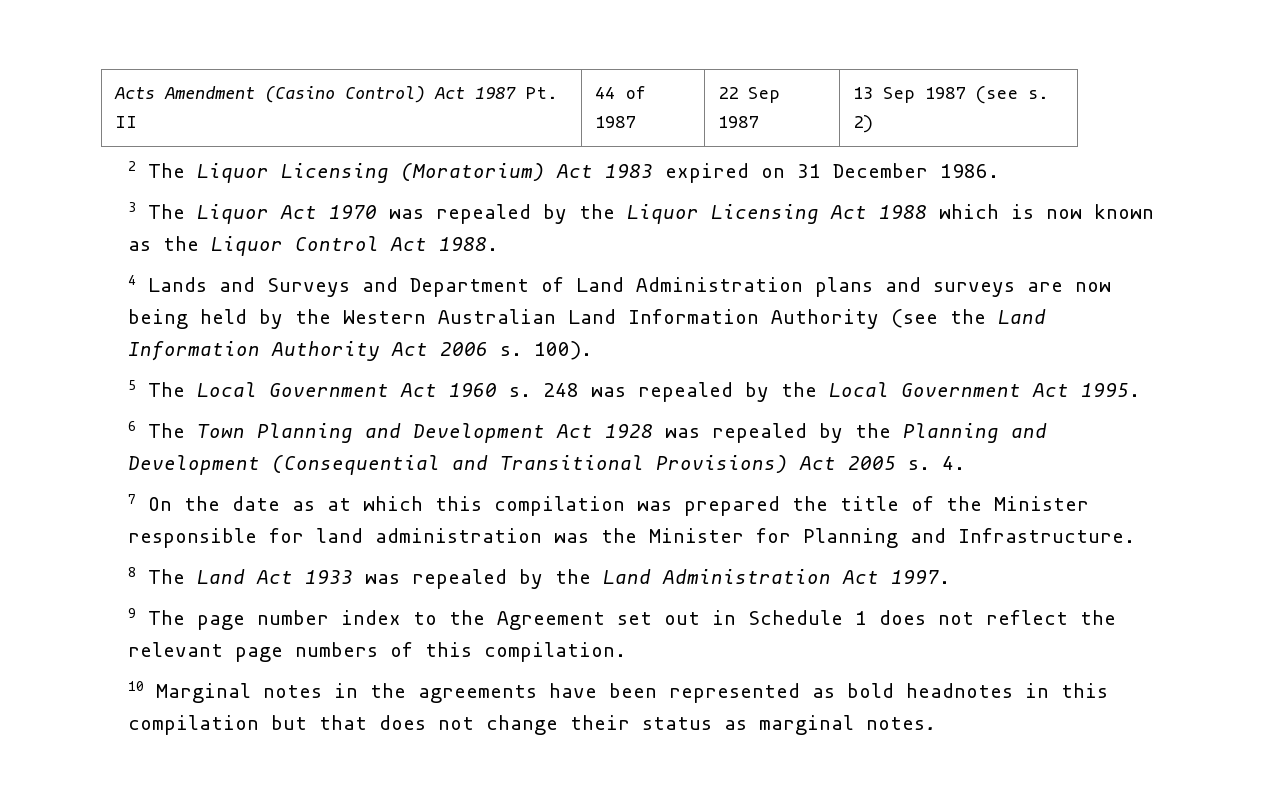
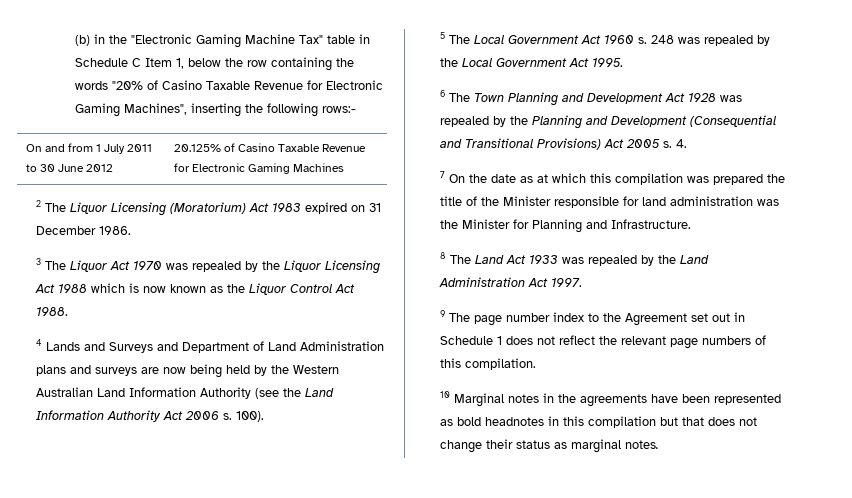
[114,86,559,103] [115,116,138,128] [595,86,647,99] [595,116,636,128] [718,87,781,103] [718,116,759,128] [853,86,1050,104] [853,115,874,133] Acts Amendment (Casino Control) Act 1987 Pt. II | 44 of 1987 | 22 Sep 1987 | 13 Sep 1987 (see s. 2) -> [75,34,371,48] [75,57,355,71] [75,80,384,90] [75,103,357,117] [25,143,153,154] [25,164,114,172] [173,143,367,152] [173,163,345,174] (b) in the "Electronic Gaming Machine Tax" table in Schedule C Item 1, below the row containing the words "20% of Casino Taxable Revenue for Electronic Gaming Machines", inserting the following rows:- // On and from 1 July 2011 to 30 June 2012 | 20.125% of Casino Taxable Revenue for Electronic Gaming Machines

